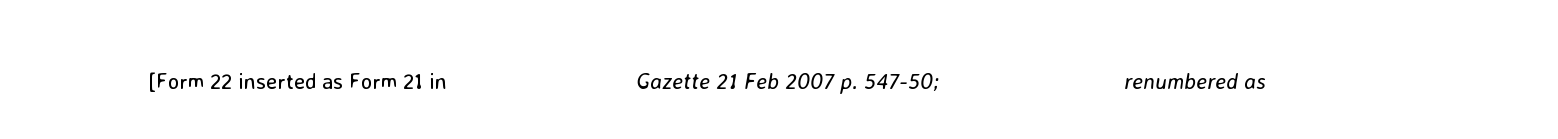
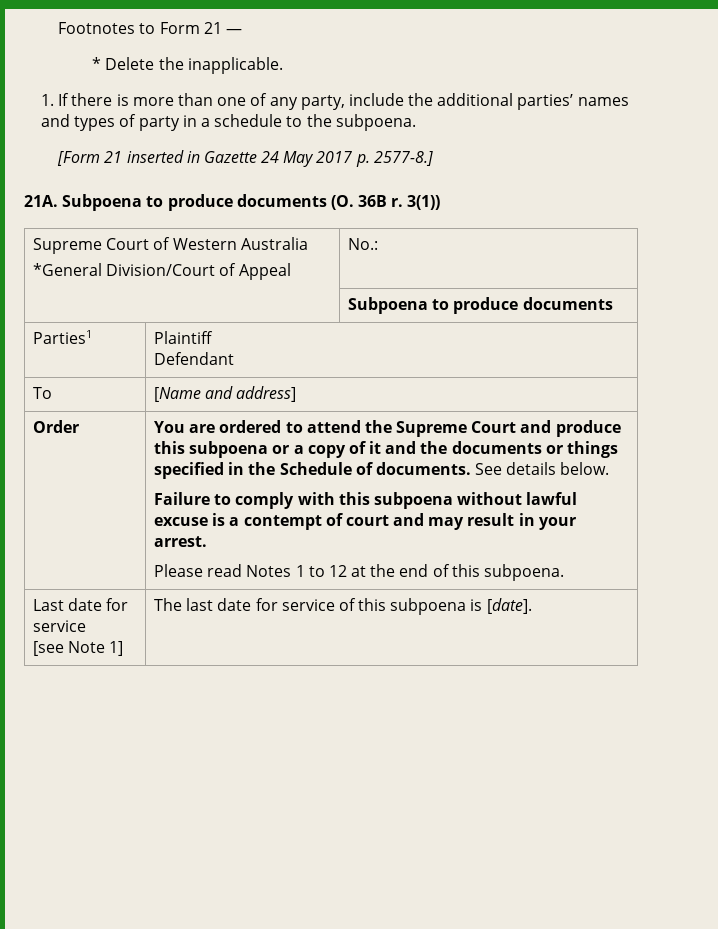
[148,72,1267,94] [Form 22 inserted as Form 21 in Gazette 21 Feb 2007 p. 547-50; renumbered as -> [58,22,242,34] [92,57,283,74] [41,93,629,110] [41,114,416,131] [57,150,433,167] [24,194,441,211] [32,237,308,254] [32,263,291,280] [347,238,378,250] [347,297,613,314] [32,330,92,344] [153,331,213,344] [153,352,234,365] [32,387,52,399] [153,386,297,402] [32,420,79,433] [153,420,621,437] [153,441,618,458] [153,462,610,479] [153,492,578,509] [153,513,576,530] [153,536,207,547] [153,564,564,581] [32,598,129,611] [32,620,86,632] [32,641,124,656] [153,598,532,615] Footnotes to Form 21 — // * Delete the inapplicable. // 1. If there is more than one of any party, include the additional parties’ names and types of party in a schedule to the subpoena. // [Form 21 inserted in Gazette 24 May 2017 p. 2577-8.] // 21A. Subpoena to produce documents (O. 36B r. 3(1)) // Supreme Court of Western Australia // *General Division/Court of Appeal | No.: // | Subpoena to produce documents // Parties1 | Plaintiff // Defendant // To | [Name and address] // Order | You are ordered to attend the Supreme Court and produce this subpoena or a copy of it and the documents or things specified in the Schedule of documents. See details below. // Failure to comply with this subpoena without lawful excuse is a contempt of court and may result in your arrest. // Please read Notes 1 to 12 at the end of this subpoena. // Last date for service // [see Note 1] | The last date for service of this subpoena is [date].

